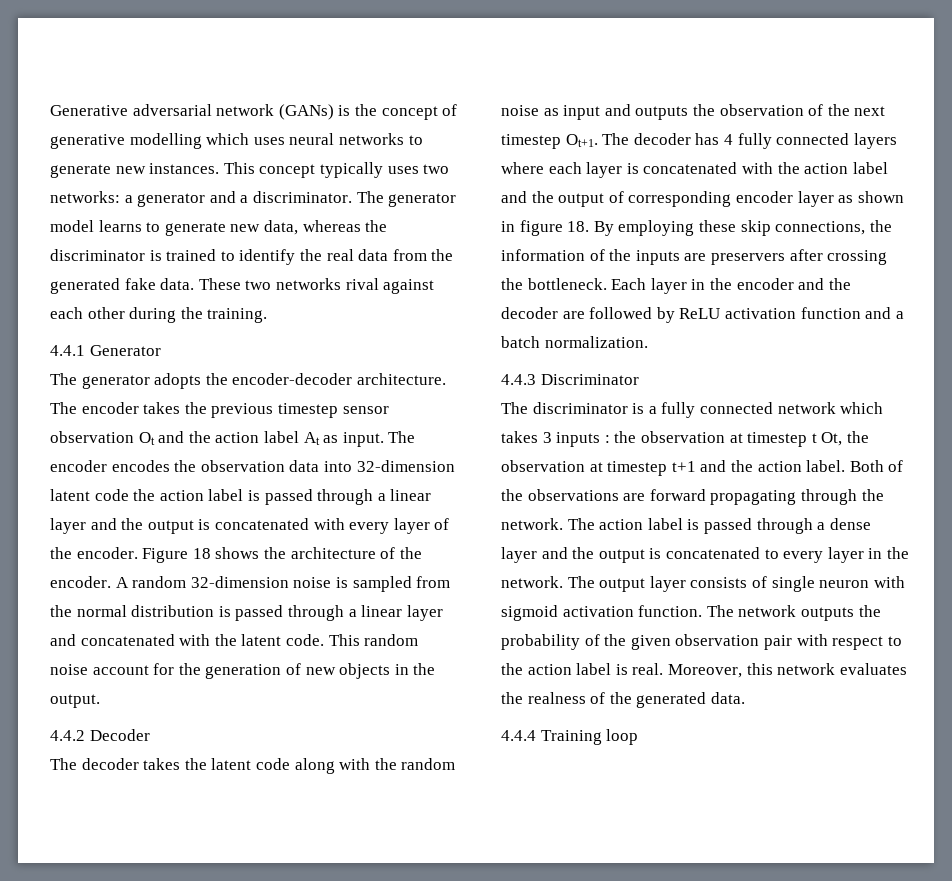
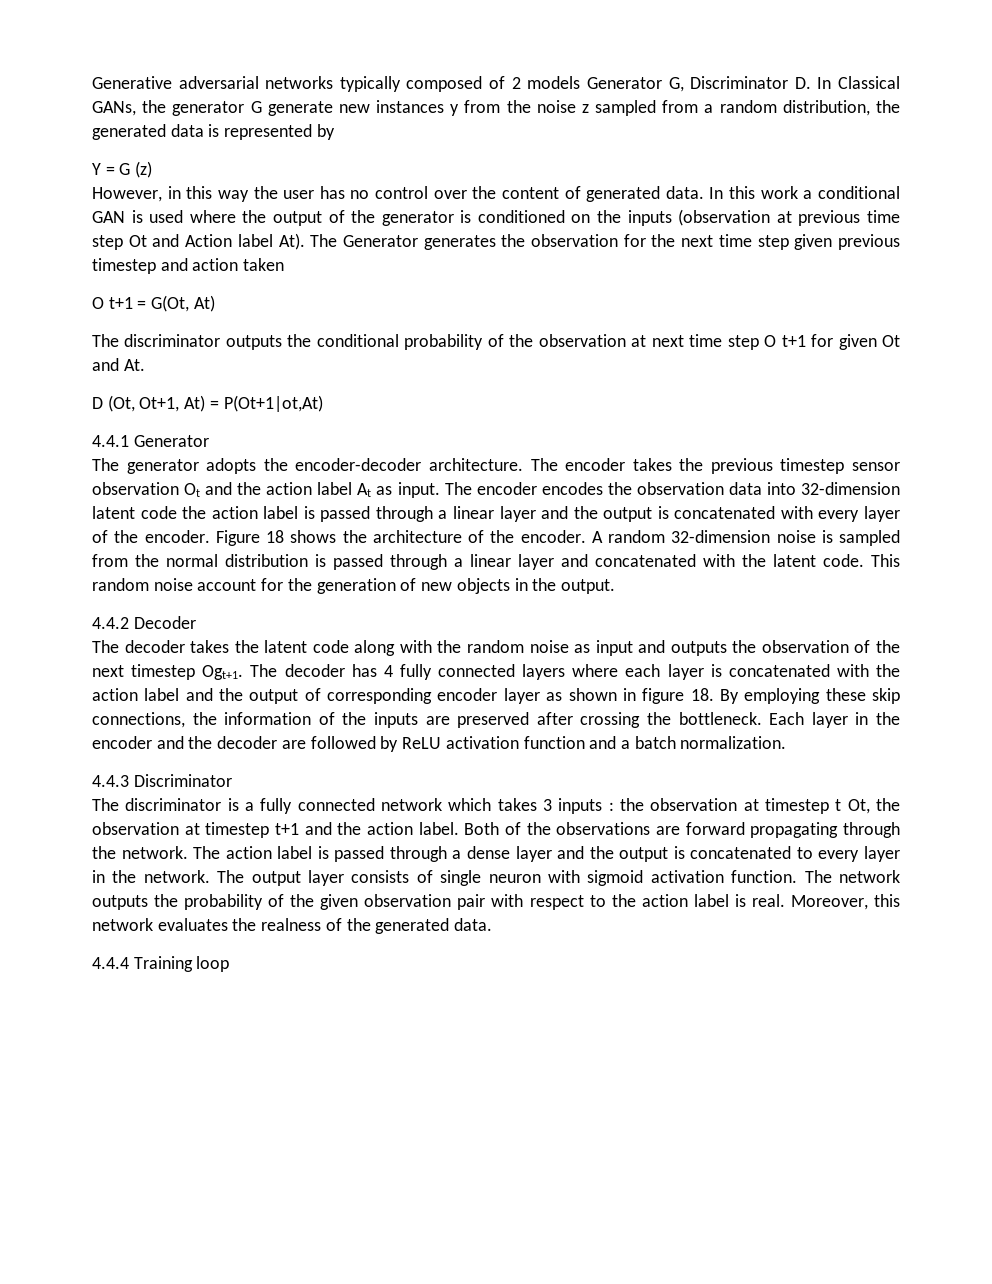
[216,104,458,120] [50,133,423,149] [50,162,450,178] [50,191,457,207] [50,220,388,236] [50,249,454,265] [50,278,435,294] [50,307,268,323] network (GANs) is the concept of generative modelling which uses neural networks to generate new instances. This concept typically uses two networks: a generator and a discriminator. The generator model learns to generate new data, whereas the discriminator is trained to identify the real data from the generated fake data. These two networks rival against each other during the training. -> [265,76,901,92] [92,100,900,116] [92,124,335,140] [92,161,153,178] [92,186,901,202] [92,209,901,226] [92,233,901,250] [92,258,285,274] [92,295,215,312] [92,334,901,350] [92,358,145,371] [92,395,323,412] networks typically composed of 2 models Generator G, Discriminator D. In Classical GANs, the generator G generate new instances y from the noise z sampled from a random distribution, the generated data is represented by // Y = G (z) // However, in this way the user has no control over the content of generated data. In this work a conditional GAN is used where the output of the generator is conditioned on the inputs (observation at previous time step Ot and Action label At). The Generator generates the observation for the next time step given previous timestep and action taken // O t+1 = G(Ot, At) // The discriminator outputs the conditional probability of the observation at next time step O t+1 for given Ot and At. // D (Ot, Ot+1, At) = P(Ot+1|ot,At)
[565,134,598,147] Ot+1. -> [202,665,244,680] Ogt+1.
[710,253,785,265] preservers -> [457,712,530,728] preserved

